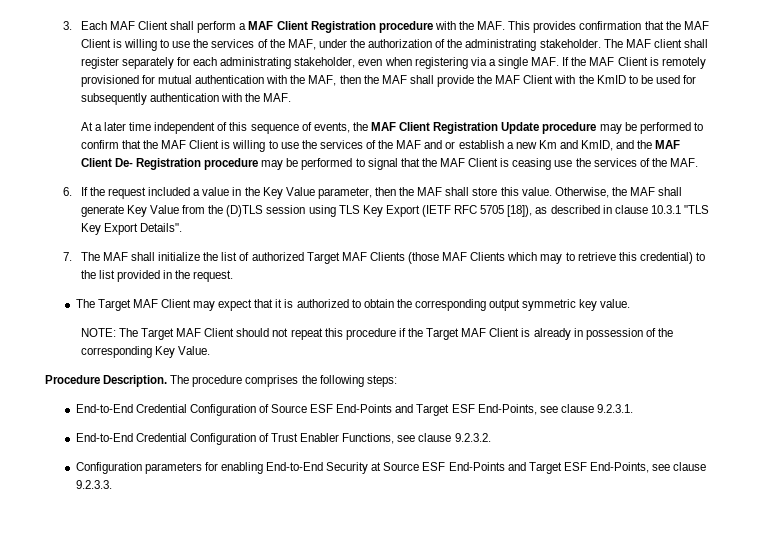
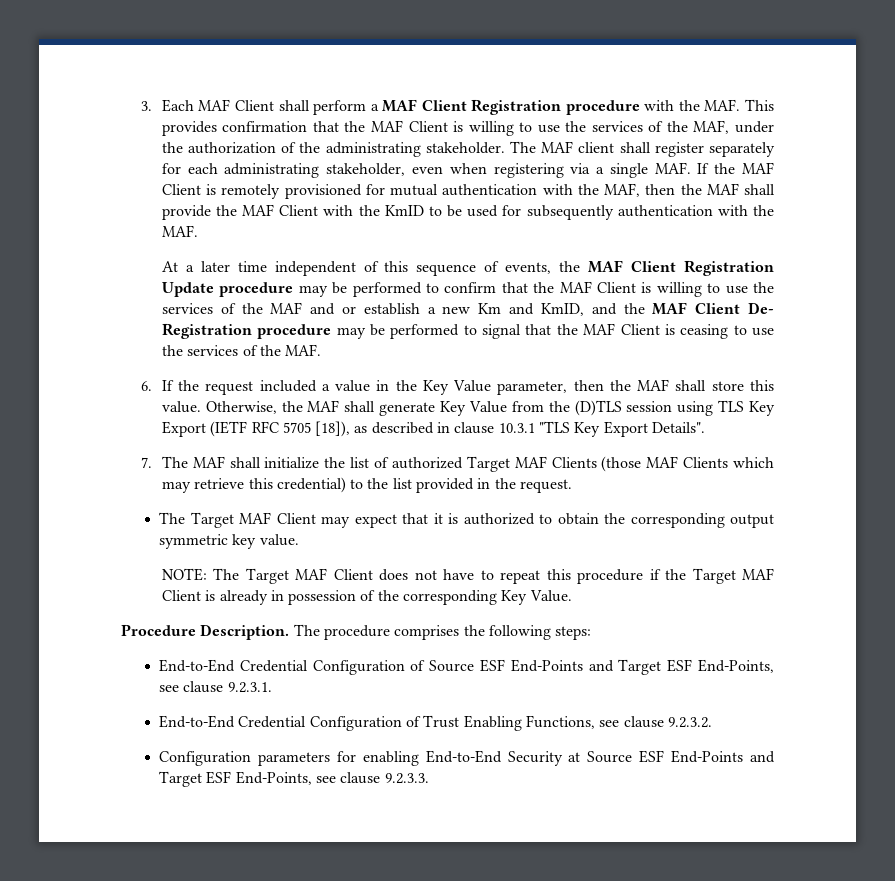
(552, 164) none -> [733,325,747,335] to
[565,252,575,261] to -> (191, 487) none
[236,328,289,337] should not -> [379,569,494,581] does not have to
[300,433,340,442] Enabler -> [463,715,522,731] Enabling

